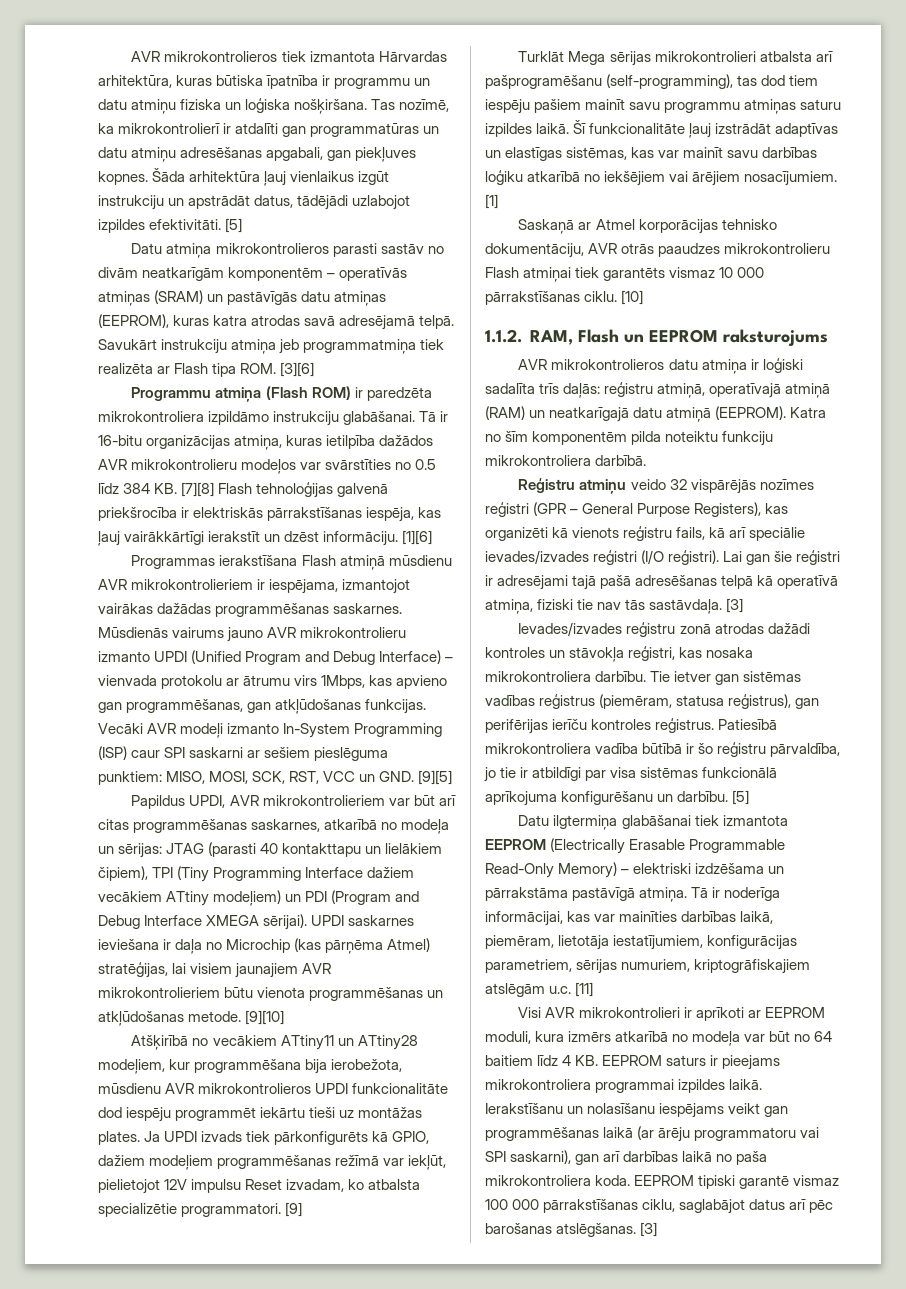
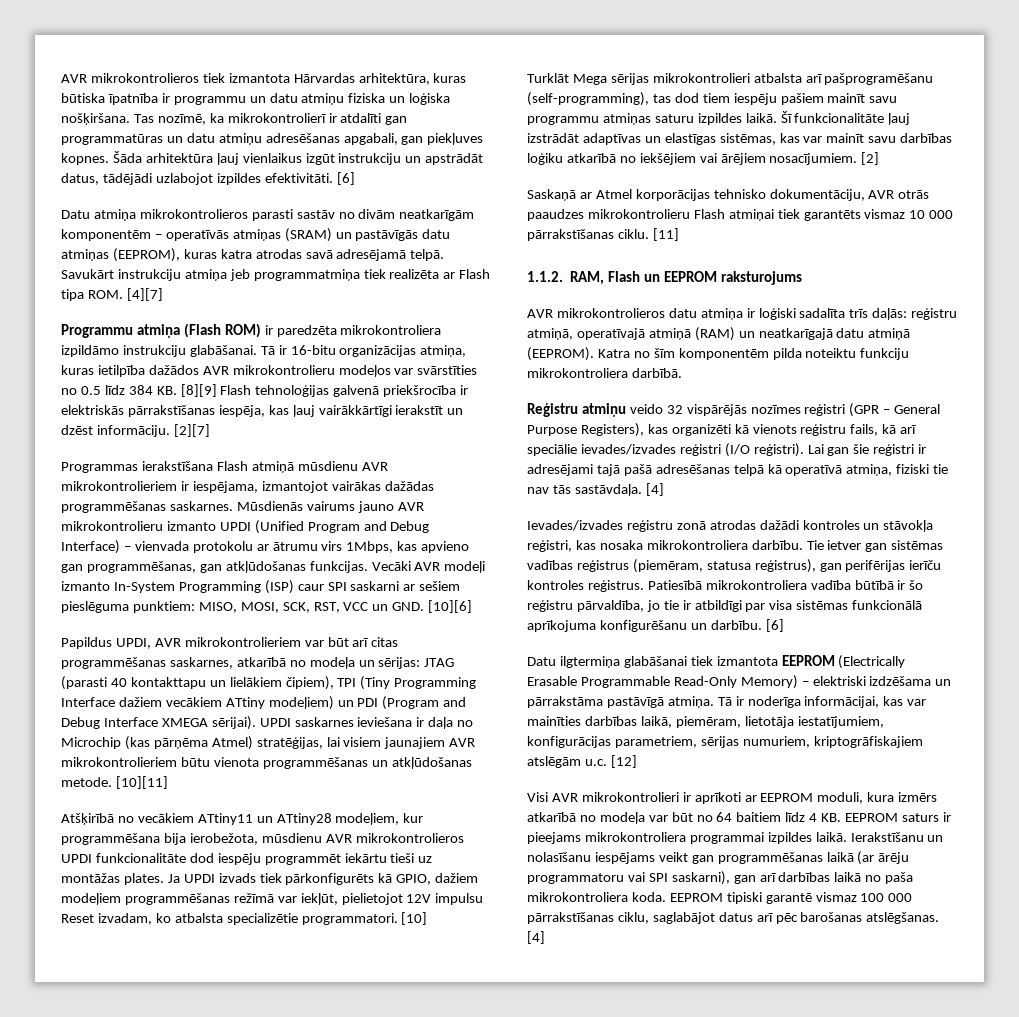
[225,218,243,233] [5] -> [336,172,355,185] [6]
[280,362,315,377] [3][6] -> [126,288,163,301] [4][7]
[181,482,215,497] [7][8] -> [180,384,217,397] [8][9]
[402,530,433,545] [1][6] -> [173,424,210,437] [2][7]
[418,770,453,785] [9][5] -> [428,600,473,613] [10][6]
[245,1010,285,1025] [9][10] -> [115,776,168,789] [10][11]
[285,1202,303,1217] [9] -> [401,912,428,925] [10]
[485,194,498,209] [1] -> [861,152,880,165] [2]
[621,290,644,305] [10] -> [652,228,679,241] [11]
[726,598,744,613] [3] -> [645,483,664,496] [4]
[732,790,750,805] [5] -> [765,619,784,632] [6]
[575,982,594,997] [11] -> [610,755,637,768] [12]
[640,1222,658,1237] [3] -> [527,931,545,944] [4]

